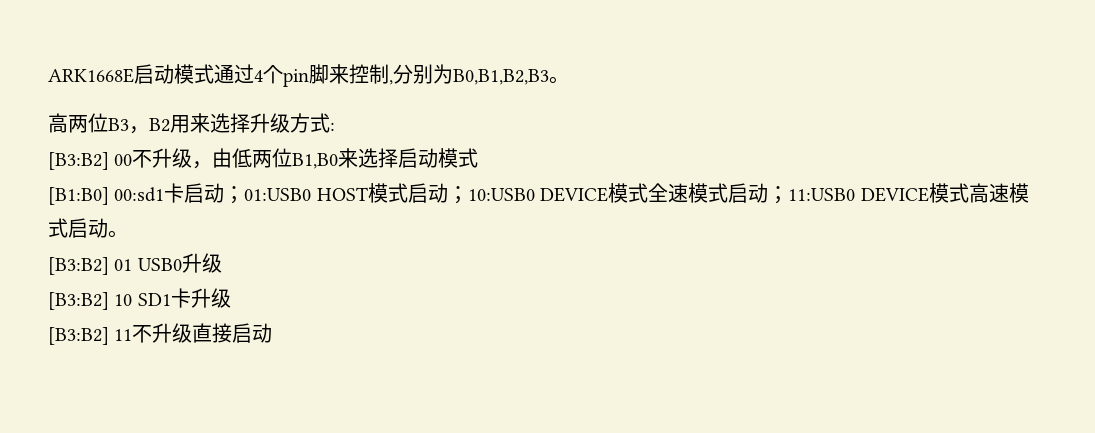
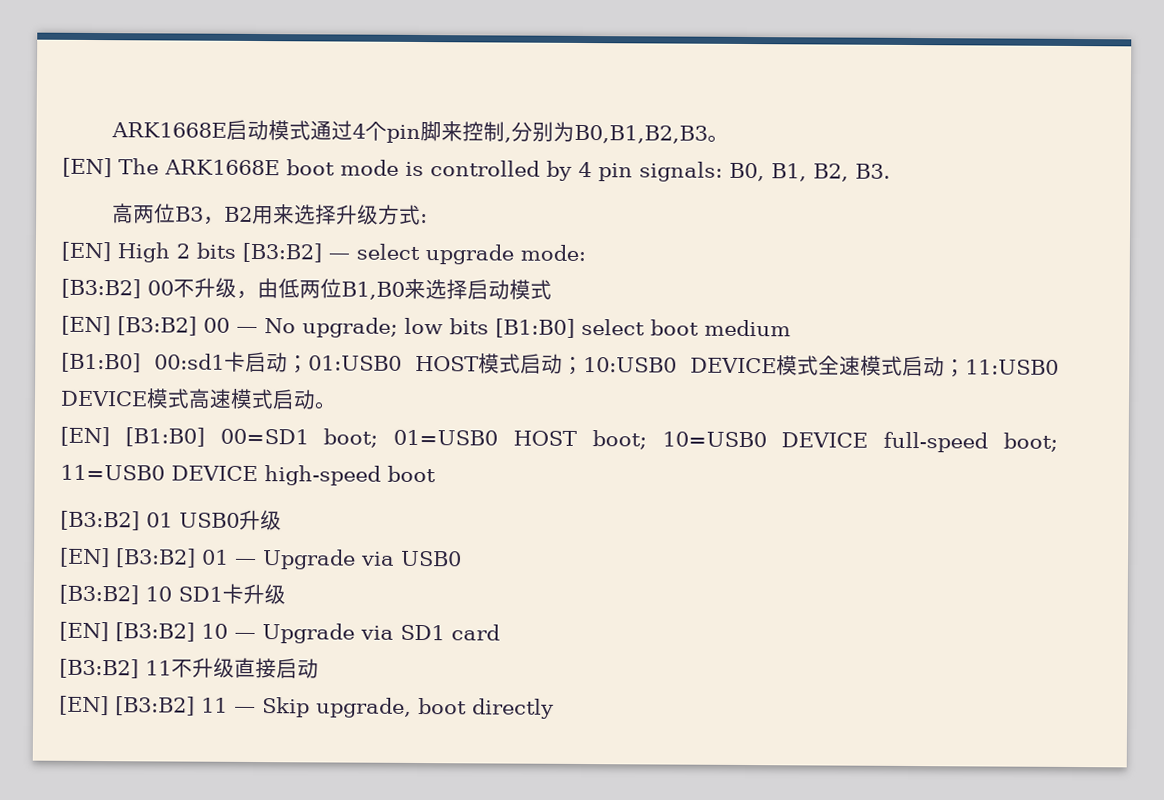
(569, 80) none -> [62,157,891,182] // [EN] The ARK1668E boot mode is controlled by 4 pin signals: B0, B1, B2, B3.
(335, 126) none -> [61,241,586,265] // [EN] High 2 bits [B3:B2] — select upgrade mode:
(479, 158) none -> [61,315,791,338] // [EN] [B3:B2] 00 — No upgrade; low bits [B1:B0] select boot medium
[48,253,222,275] [B3:B2] 01 USB0升级 -> [60,426,1058,453] [60,464,436,486] [60,509,282,531] [59,547,462,570] [EN] [B1:B0] 00=SD1 boot; 01=USB0 HOST boot; 10=USB0 DEVICE full-speed boot; 11=USB0 DEVICE high-speed boot // [B3:B2] 01 USB0升级 // [EN] [B3:B2] 01 — Upgrade via USB0
(231, 298) none -> [59,621,500,644] // [EN] [B3:B2] 10 — Upgrade via SD1 card
(273, 333) none -> [59,695,554,719] // [EN] [B3:B2] 11 — Skip upgrade, boot directly

